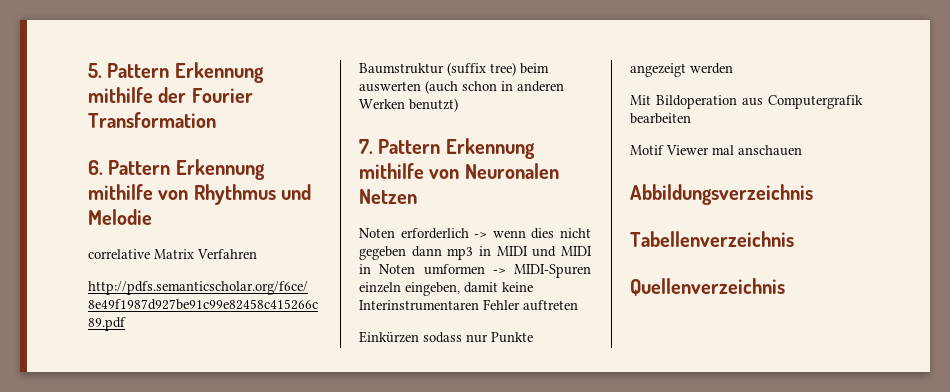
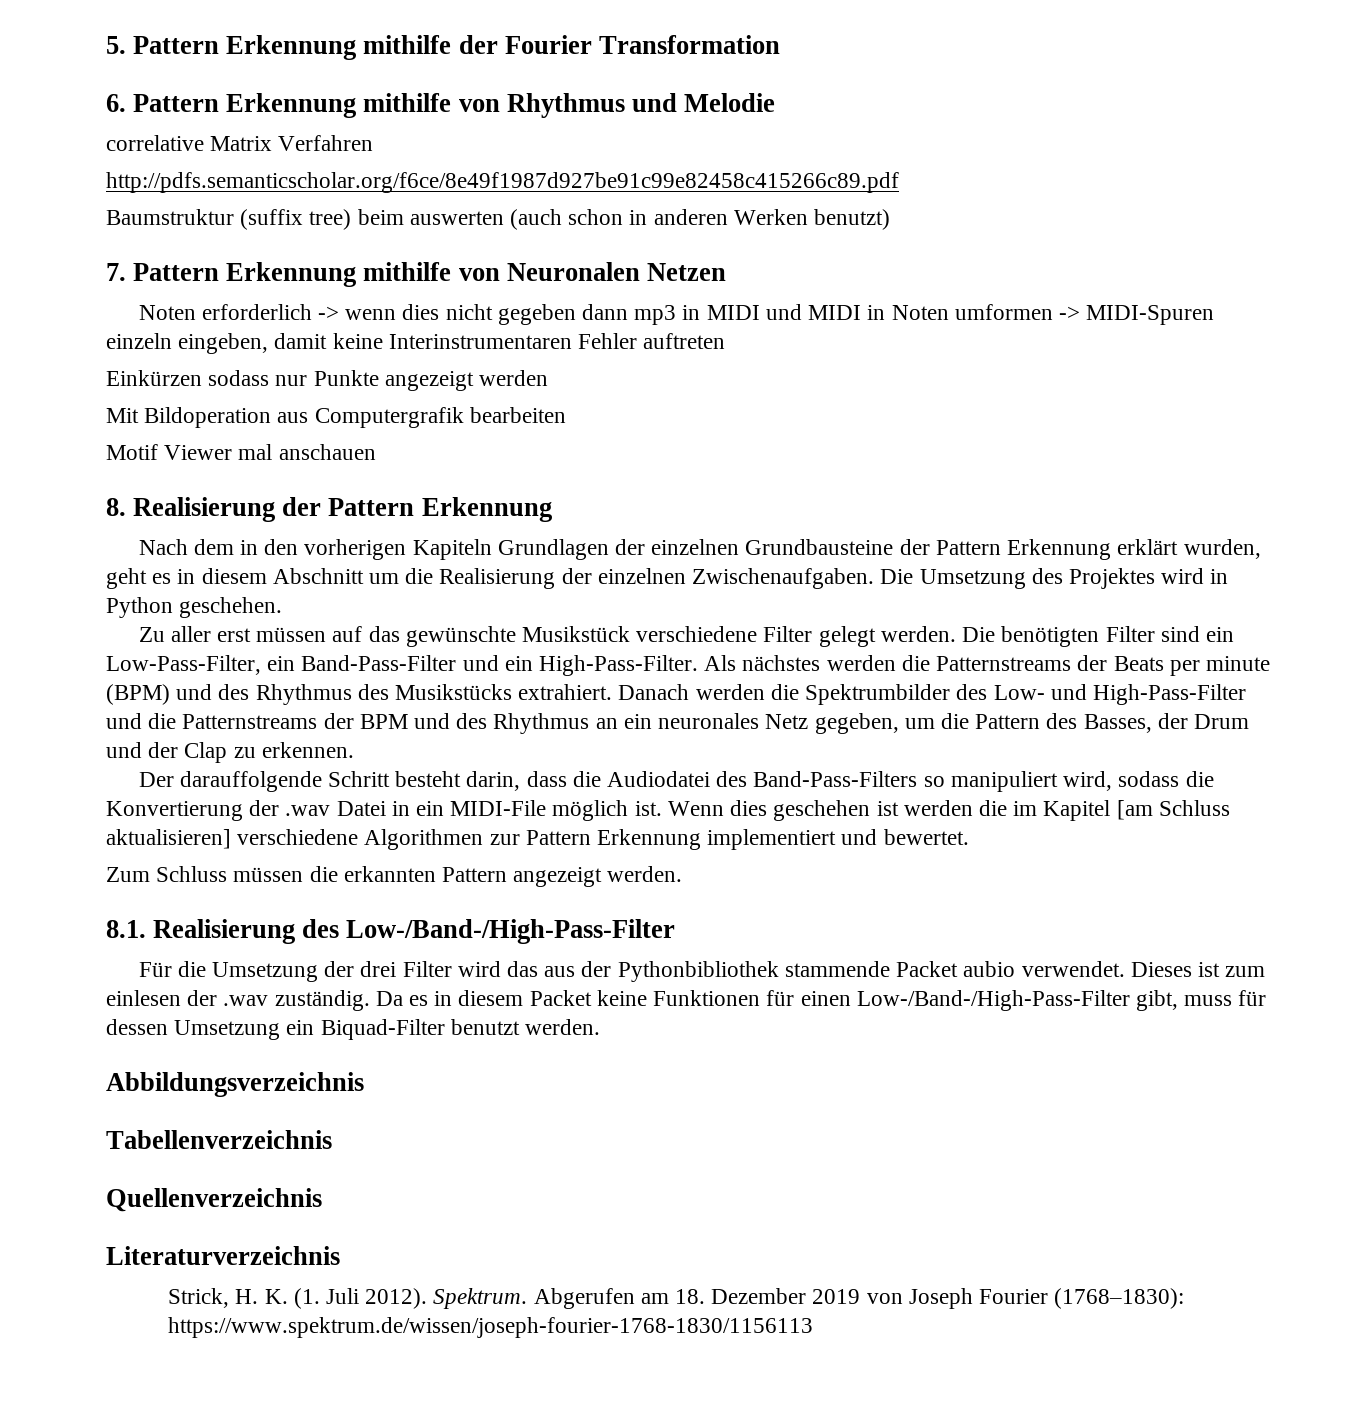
[630,184,813,205] [630,231,794,247] [630,278,785,296] Abbildungsverzeichnis // Tabellenverzeichnis // Quellenverzeichnis -> [106,497,552,522] [138,539,1261,560] [106,568,1229,589] [106,597,283,618] [138,626,1234,647] [106,655,1270,676] [106,684,1246,705] [106,713,1249,734] [106,742,354,763] [138,771,1214,792] [106,800,1230,821] [106,829,969,850] [106,866,683,887] [106,919,676,944] [138,961,1266,982] [106,990,1267,1011] [106,1019,601,1040] [106,1072,364,1097] [106,1130,332,1149] [106,1188,322,1212] [106,1246,340,1265] [168,1288,1185,1309] [168,1317,814,1338] 8. Realisierung der Pattern Erkennung // Nach dem in den vorherigen Kapiteln Grundlagen der einzelnen Grundbausteine der Pattern Erkennung erklärt wurden, geht es in diesem Abschnitt um die Realisierung der einzelnen Zwischenaufgaben. Die Umsetzung des Projektes wird in Python geschehen. // Zu aller erst müssen auf das gewünschte Musikstück verschiedene Filter gelegt werden. Die benötigten Filter sind ein Low-Pass-Filter, ein Band-Pass-Filter und ein High-Pass-Filter. Als nächstes werden die Patternstreams der Beats per minute (BPM) und des Rhythmus des Musikstücks extrahiert. Danach werden die Spektrumbilder des Low- und High-Pass-Filter und die Patternstreams der BPM und des Rhythmus an ein neuronales Netz gegeben, um die Pattern des Basses, der Drum und der Clap zu erkennen. // Der darauffolgende Schritt besteht darin, dass die Audiodatei des Band-Pass-Filters so manipuliert wird, sodass die Konvertierung der .wav Datei in ein MIDI-File möglich ist. Wenn dies geschehen ist werden die im Kapitel [am Schluss aktualisieren] verschiedene Algorithmen zur Pattern Erkennung implementiert und bewertet. // Zum Schluss müssen die erkannten Pattern angezeigt werden. // 8.1. Realisierung des Low-/Band-/High-Pass-Filter // Für die Umsetzung der drei Filter wird das aus der Pythonbibliothek stammende Packet aubio verwendet. Dieses ist zum einlesen der .wav zuständig. Da es in diesem Packet keine Funktionen für einen Low-/Band-/High-Pass-Filter gibt, muss für dessen Umsetzung ein Biquad-Filter benutzt werden. // Abbildungsverzeichnis // Tabellenverzeichnis // Quellenverzeichnis // Literaturverzeichnis // Strick, H. K. (1. Juli 2012). Spektrum. Abgerufen am 18. Dezember 2019 von Joseph Fourier (1768–1830): https://www.spektrum.de/wissen/joseph-fourier-1768-1830/1156113

